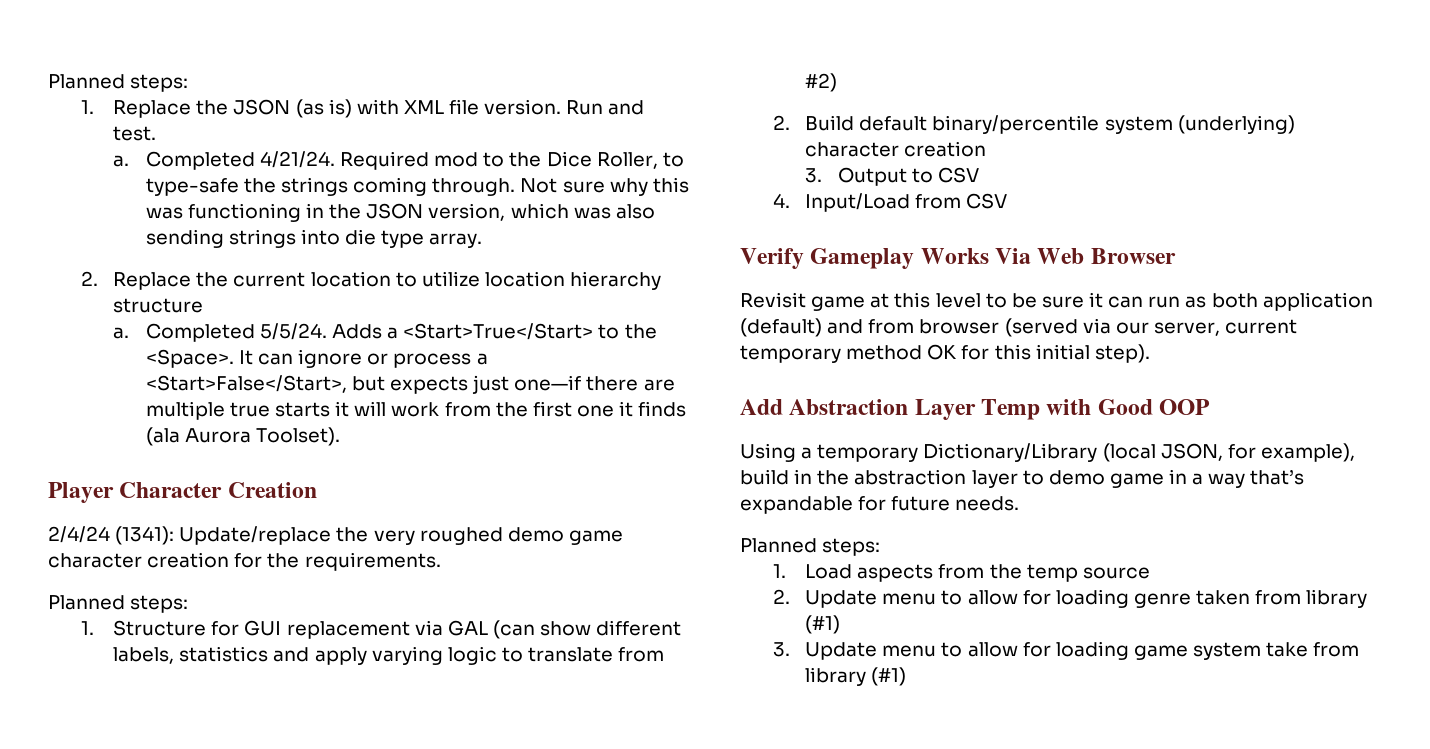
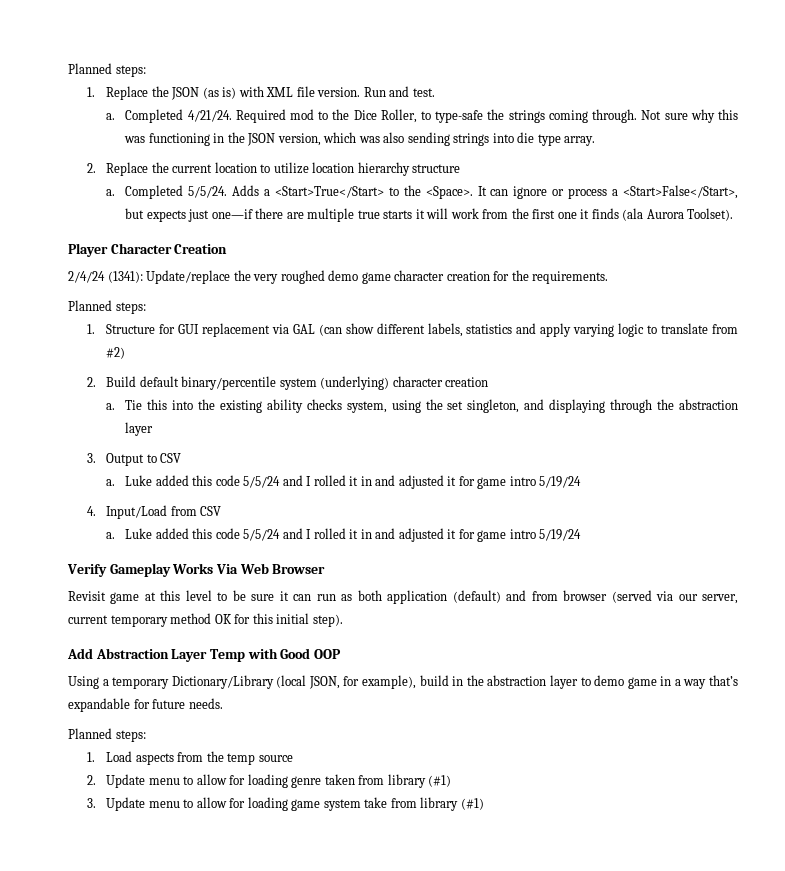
[805,167,979,186] [772,193,1008,212] 3. Output to CSV // 4. Input/Load from CSV -> [106,399,738,413] [125,422,154,436] [87,453,182,466] [106,475,582,489] [87,505,222,519] [106,528,582,542] a. Tie this into the existing ability checks system, using the set singleton, and displaying through the abstraction layer // 3. Output to CSV // a. Luke added this code 5/5/24 and I rolled it in and adjusted it for game intro 5/19/24 // 4. Input/Load from CSV // a. Luke added this code 5/5/24 and I rolled it in and adjusted it for game intro 5/19/24

